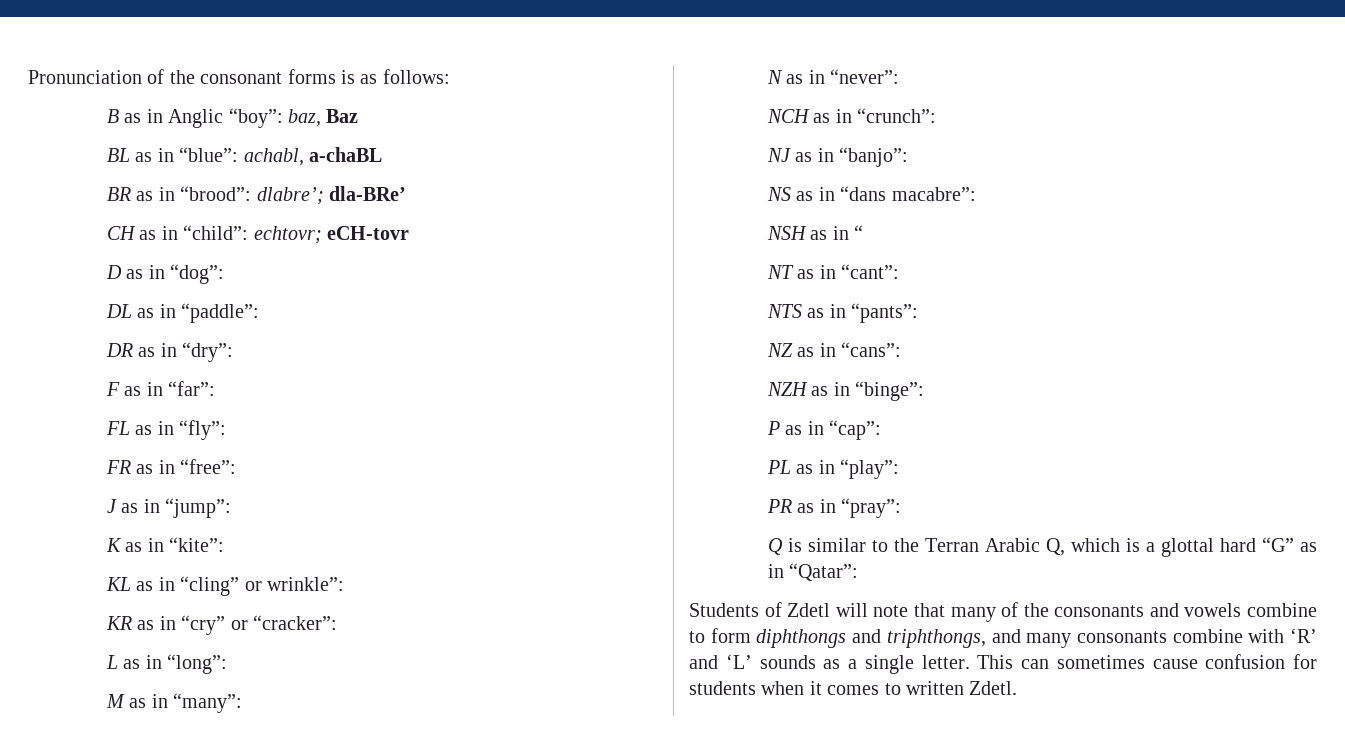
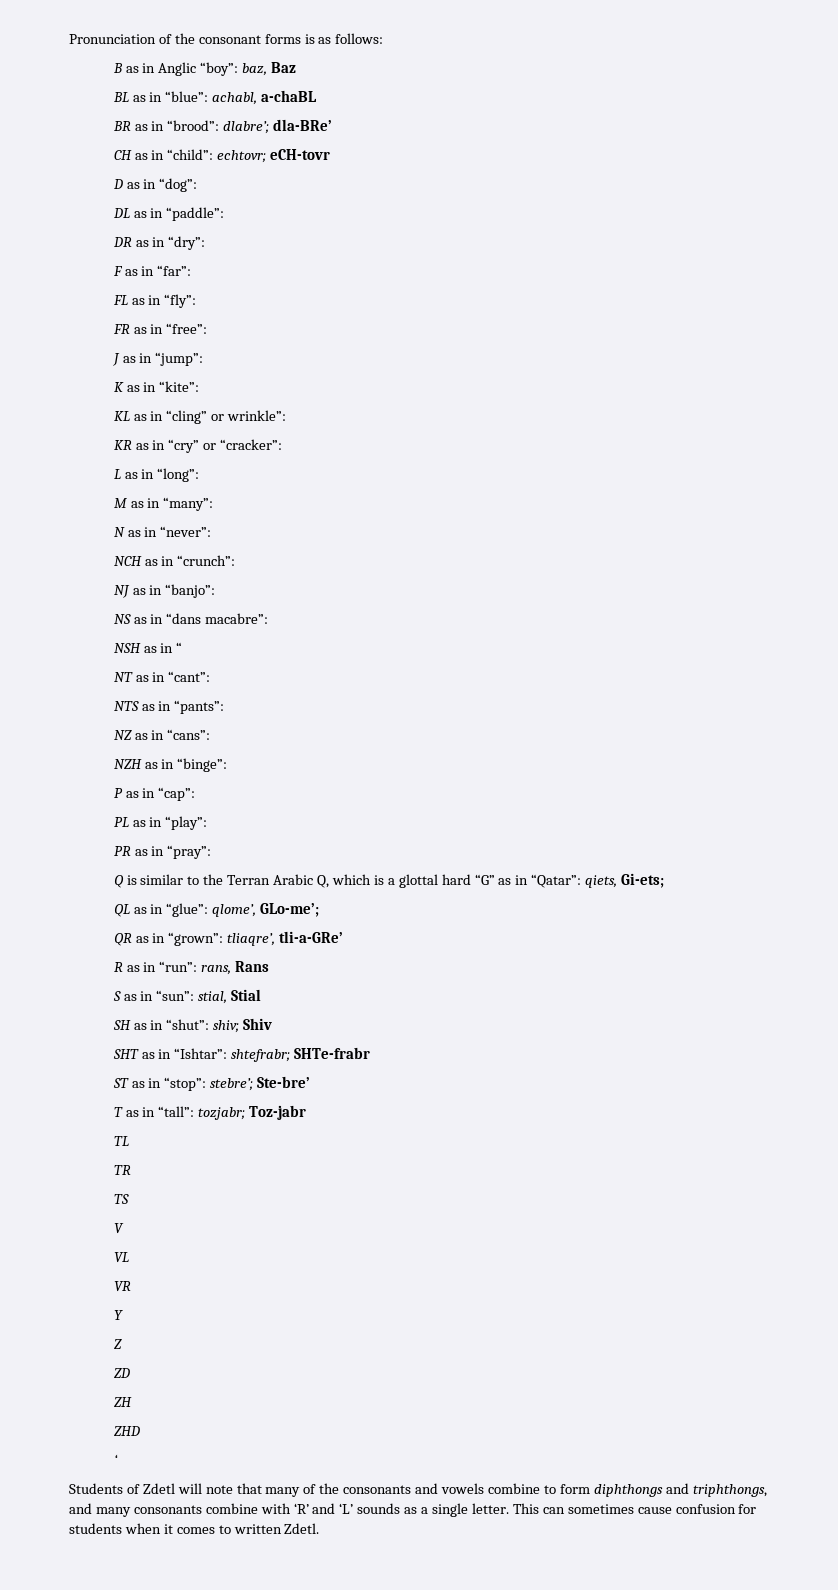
(859, 572) none -> [585,873,665,888] [113,903,320,917] [113,931,344,946] [113,961,270,975] [112,989,262,1004] [112,1018,273,1033] [112,1047,371,1062] [112,1076,311,1091] [113,1105,307,1120] [113,1136,129,1146] [113,1165,131,1175] [113,1194,129,1204] [113,1223,124,1234] [113,1252,129,1263] [113,1281,131,1292] [113,1310,123,1320] [113,1339,122,1349] [113,1368,130,1378] [113,1397,132,1407] [113,1426,140,1436] [113,1454,118,1465] qiets, Gi-ets; // QL as in “glue”: qlome’, GLo-me’; // QR as in “grown”: tliaqre’, tli-a-GRe’ // R as in “run”: rans, Rans // S as in “sun”: stial, Stial // SH as in “shut”: shiv; Shiv // SHT as in “Ishtar”: shtefrabr; SHTe-frabr // ST as in “stop”: stebre’; Ste-bre’ // T as in “tall”: tozjabr; Toz-jabr // TL // TR // TS // V // VL // VR // Y // Z // ZD // ZH // ZHD // ‘

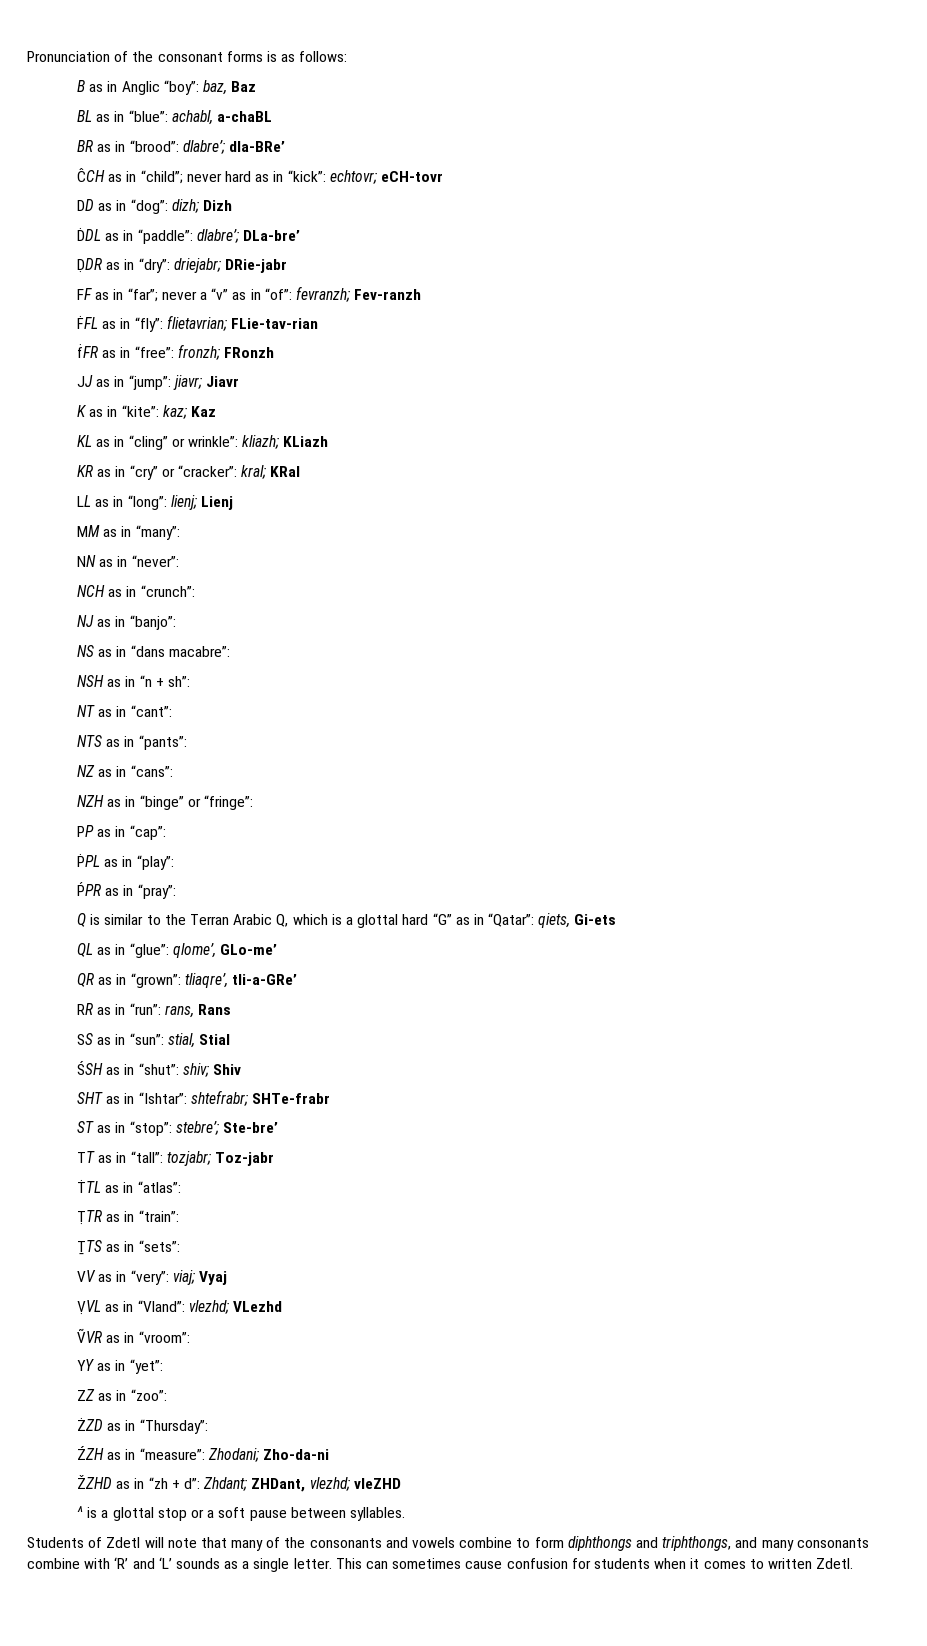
[113,149,214,160] CH as in “child”: -> [77,168,326,184] ĈCH as in “child”; never hard as in “kick”:
[112,179,123,189] D -> [77,199,95,211] DD
[112,208,130,218] // DL -> [171,199,233,213] [77,227,102,241] dizh; Dizh // ḊDL
[112,237,132,247] // DR -> [196,229,301,243] [77,258,103,273] dlabre’; DLa-bre’ // ḌDR
[112,265,192,276] [112,295,128,305] // F as in “far”: // FL -> [173,258,288,273] [77,286,422,302] [77,315,99,329] driejabr; DRie-jabr // FF as in “far”; never a “v” as in “of”: fevranzh; Fev-ranzh // ḞFL
[112,324,130,334] // FR -> [166,315,319,331] [77,344,99,358] flietavrian; FLie-tav-rian // ḟFR
[112,353,120,366] // J -> [177,344,275,360] [77,375,94,387] fronzh; FRonzh // JJ
(204, 359) none -> [172,375,240,390] jiavr; Jiavr
(200, 386) none -> [162,405,217,419] kaz; Kaz
(287, 415) none -> [242,435,329,449] kliazh; KLiazh
[113,469,121,479] // L -> [241,465,301,479] [77,495,92,507] kral; KRal // LL
[113,498,127,508] // M -> [170,495,234,510] [77,525,101,537] lienj; Lienj // MM
[113,527,125,537] N -> [77,555,97,567] NN
[176,642,183,653] “ -> [139,675,191,687] “n + sh”:
[177,758,228,772] [113,788,123,798] “binge”: // P -> [139,795,254,810] [77,825,95,837] “binge” or “fringe”: // PP
[113,817,129,827] PL -> [77,853,101,867] ṖPL
[113,846,131,856] PR -> [77,882,102,896] ṔPR
[621,873,665,888] Gi-ets; -> [574,914,617,925] Gi-ets
[260,903,320,917] GLo-me’; -> [220,944,278,955] GLo-me’
[113,962,123,972] R -> [77,1003,94,1015] RR
[112,991,121,1001] S -> [77,1033,94,1045] SS
[112,1020,131,1030] SH -> [77,1061,104,1075] ŚSH
[113,1107,123,1117] T -> [77,1151,96,1163] TT
[113,1136,129,1146] [113,1165,131,1175] [113,1194,129,1204] [113,1223,124,1234] [113,1252,129,1263] [113,1281,131,1292] [113,1310,123,1320] [113,1339,122,1349] [113,1368,130,1378] [113,1397,132,1407] [113,1426,140,1436] [113,1454,118,1465] TL // TR // TS // V // VL // VR // Y // Z // ZD // ZH // ZHD // ‘ -> [77,1179,181,1193] [77,1210,179,1225] [77,1240,180,1255] [77,1270,228,1285] [77,1300,283,1315] [77,1328,190,1343] [77,1359,163,1374] [77,1389,167,1401] [77,1417,208,1434] [77,1446,330,1462] [77,1475,401,1492] [77,1506,405,1521] ṪTL as in “atlas”: // ṬTR as in “train”: // ṮTS as in “sets”: // VV as in “very”: viaj; Vyaj // ṾVL as in “Vland”: vlezhd; VLezhd // ṼVR as in “vroom”: // YY as in “yet”: // ZZ as in “zoo”: // ŻZD as in “Thursday”: // ŹZH as in “measure”: Zhodani; Zho-da-ni // ŽZHD as in “zh + d”: Zhdant; ZHDant, vlezhd; vleZHD // ^ is a glottal stop or a soft pause between syllables.

